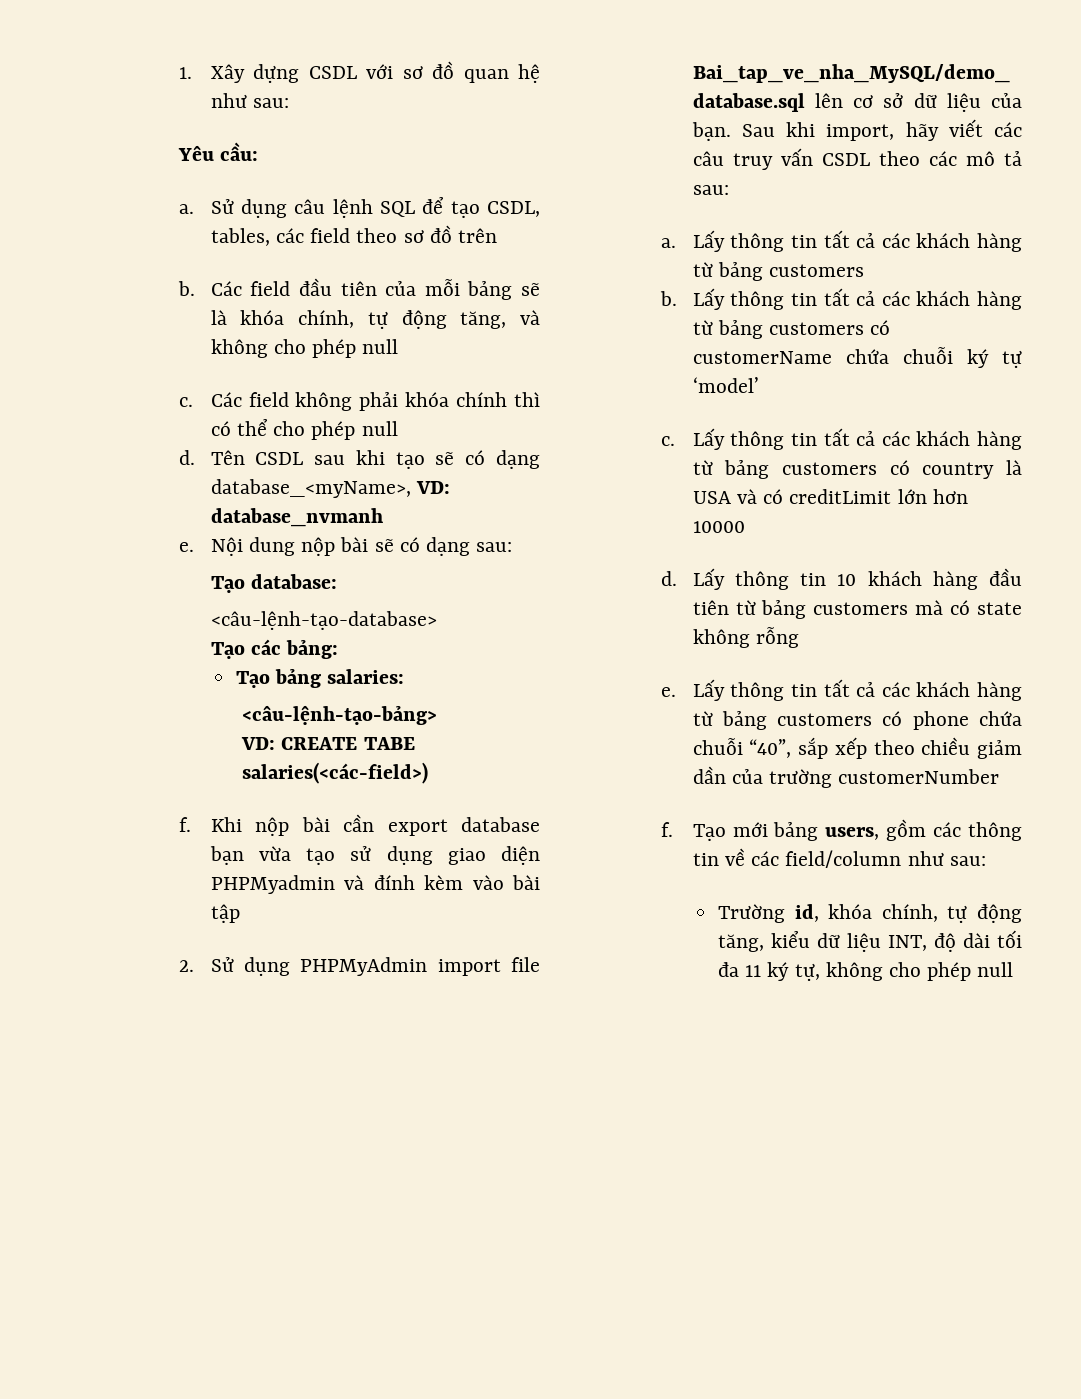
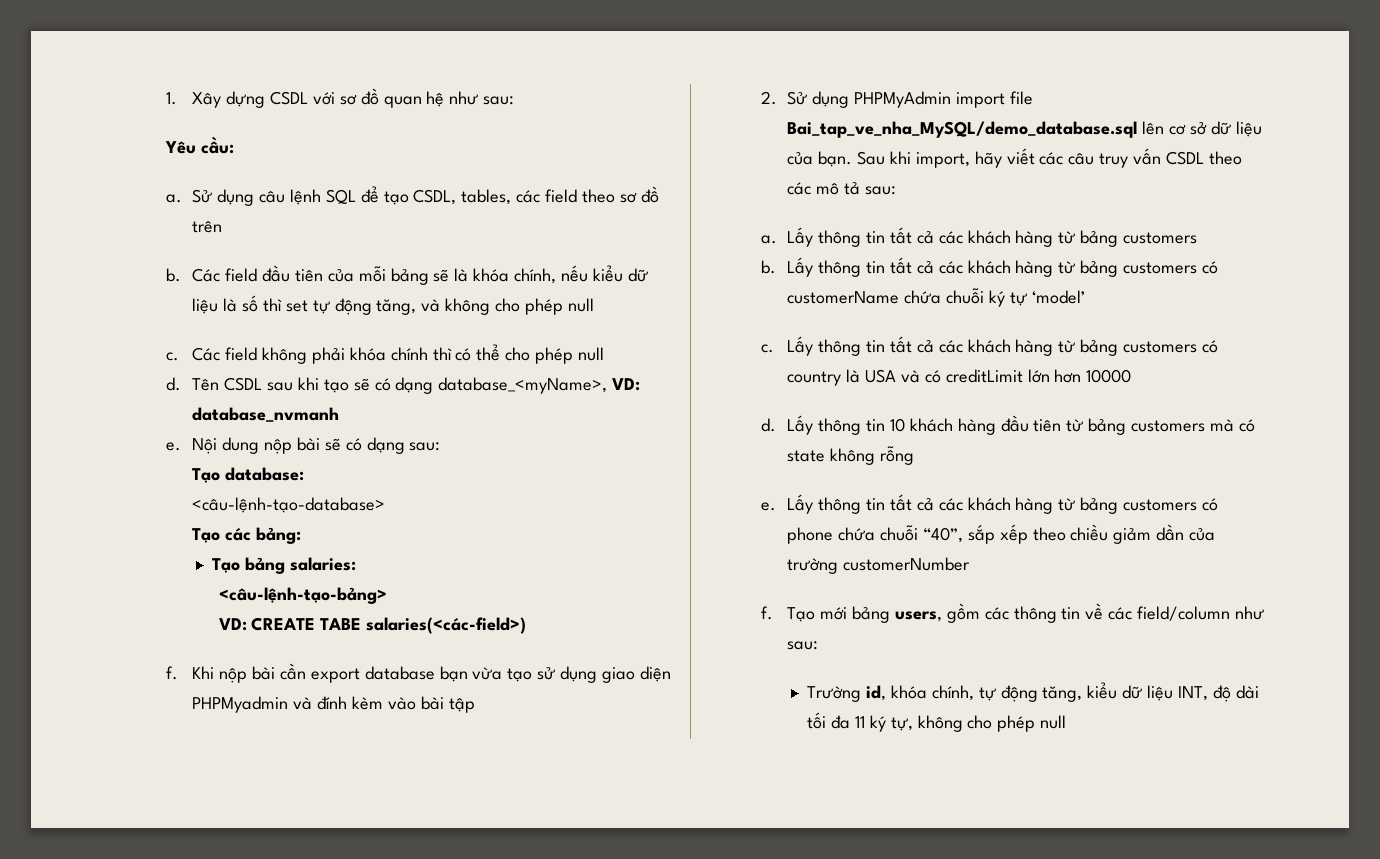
(355, 319) none -> [560,265,648,282] [192,295,308,314] nếu kiểu dữ liệu là số thì set

